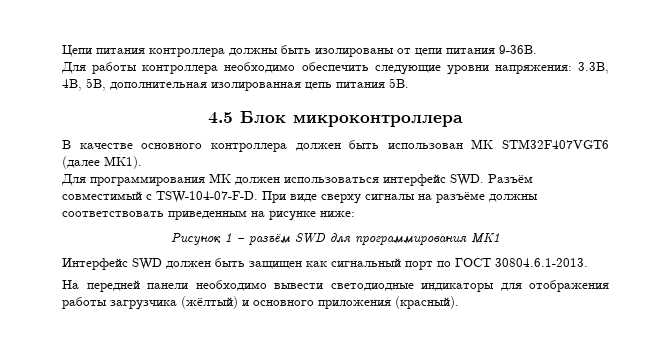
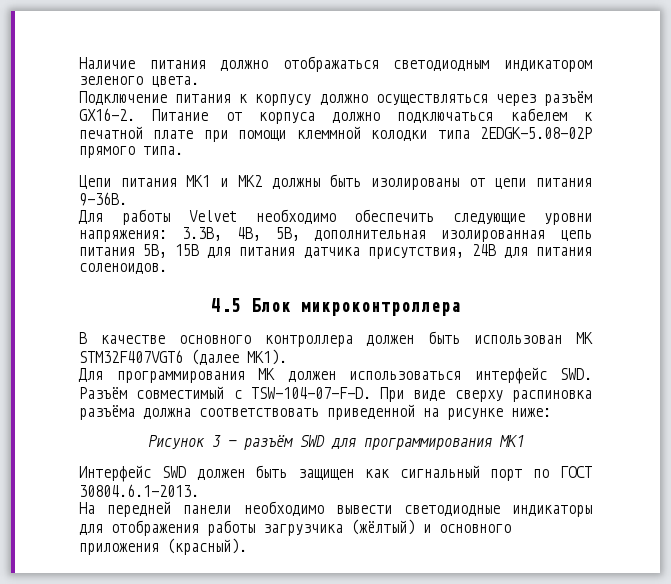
[62,45,225,57] Цепи питания контроллера -> [79,56,592,72] [79,76,199,87] [79,91,592,106] [79,108,592,124] [79,126,592,142] [79,146,183,158] [79,175,262,189] Наличие питания должно отображаться светодиодным индикатором зеленого цвета. // Подключение питания к корпусу должно осуществляться через разъём GX16-2. Питание от корпуса должно подключаться кабелем к печатной плате при помощи клеммной колодки типа 2EDGK-5.08-02P прямого типа. // Цепи питания МК1 и МК2
[142,65,219,74] контроллера -> [188,210,237,222] Velvet
[389,78,409,88] 5В. -> [143,244,592,259] [79,263,167,274] 5В, 15В для питания датчика присутствия, 24В для питания соленоидов.
[365,192,538,203] [62,210,247,220] сигналы на разъёме должны соответствовать приведенным -> [511,390,592,402] [79,404,415,420] распиновка разъёма должна соответствовать приведенной
[225,233,232,242] 1 -> [211,435,221,447] 3

